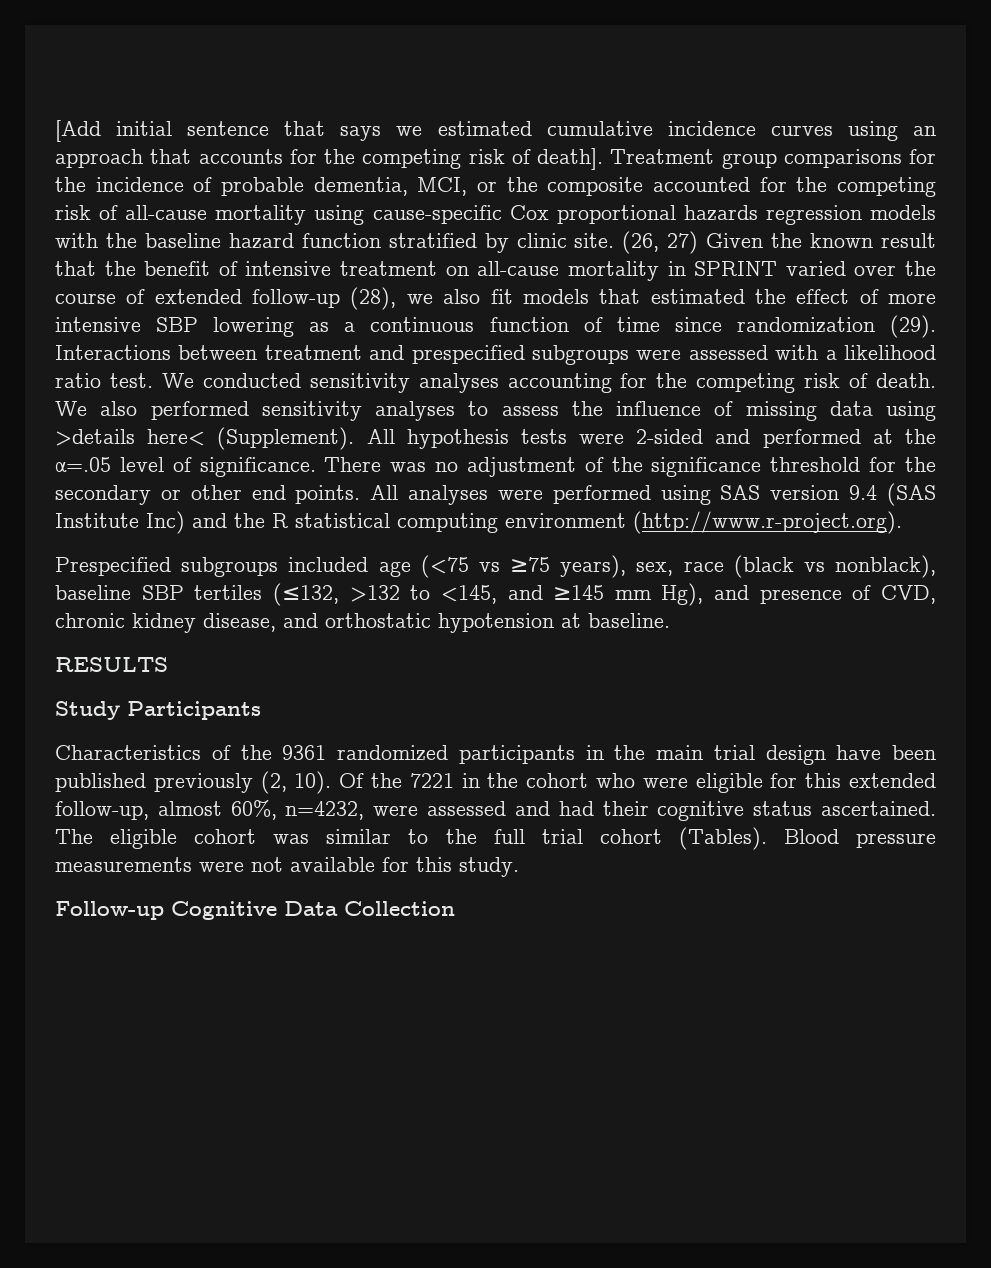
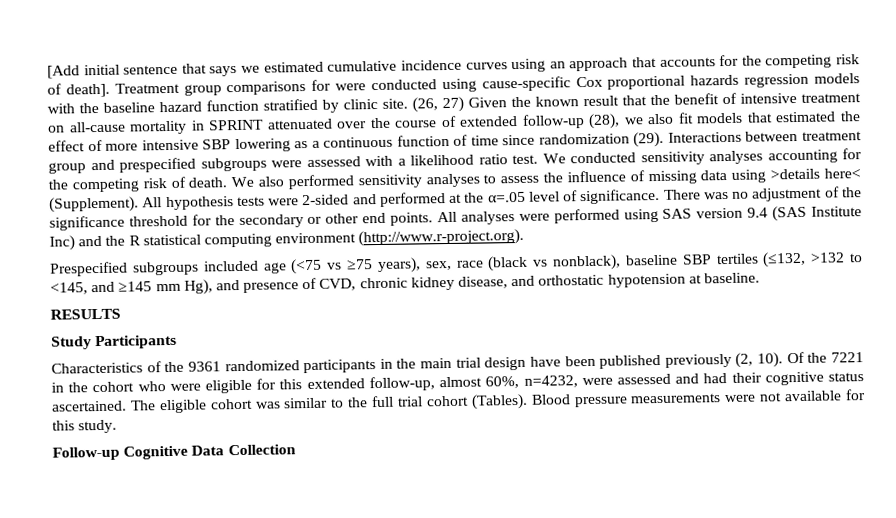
[55,177,936,197] [55,205,307,225] the incidence of probable dementia, MCI, or the composite accounted for the competing risk of all-cause mortality -> [335,79,437,91] were conducted
[785,261,846,276] varied -> [266,118,333,130] attenuated
(362, 352) none -> [48,162,86,174] group

